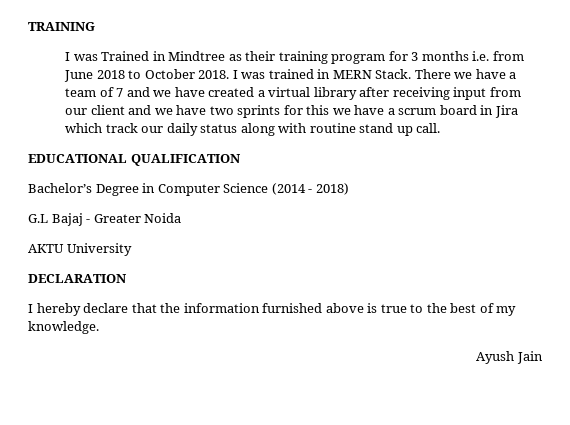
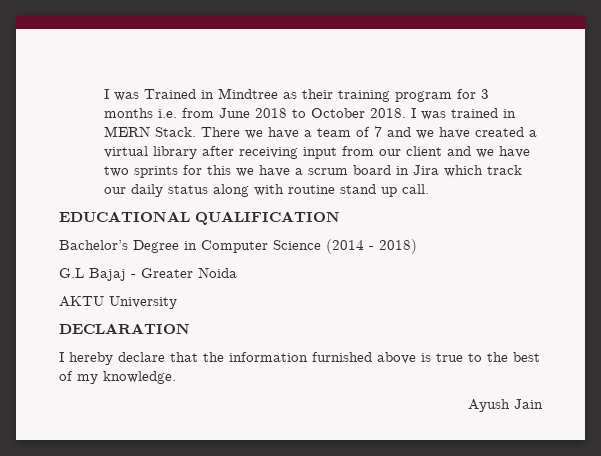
[28,22,95,31] TRAINING // -> (103, 94) none

